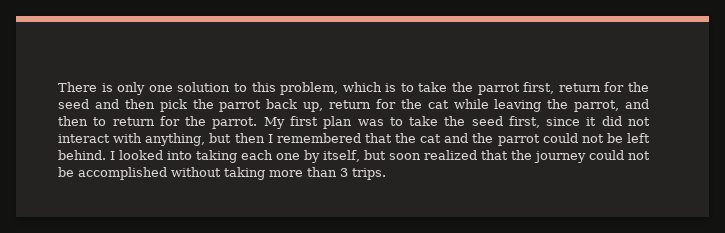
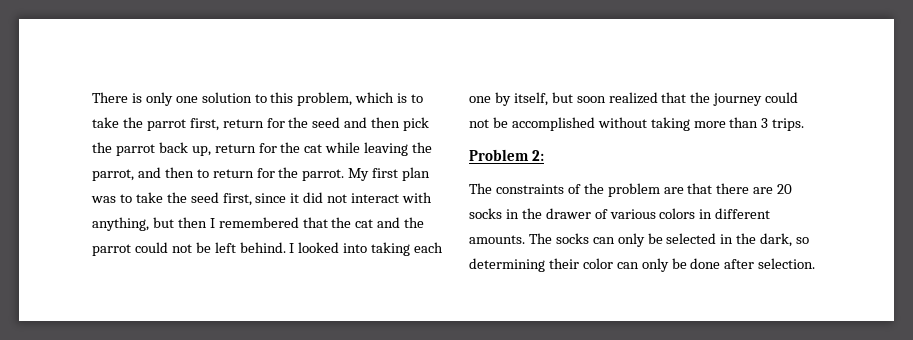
(386, 174) none -> [469,149,544,161] [469,183,793,197] [469,208,771,219] [469,233,810,247] [469,258,816,272] // Problem 2: // The constraints of the problem are that there are 20 socks in the drawer of various colors in different amounts. The socks can only be selected in the dark, so determining their color can only be done after selection.

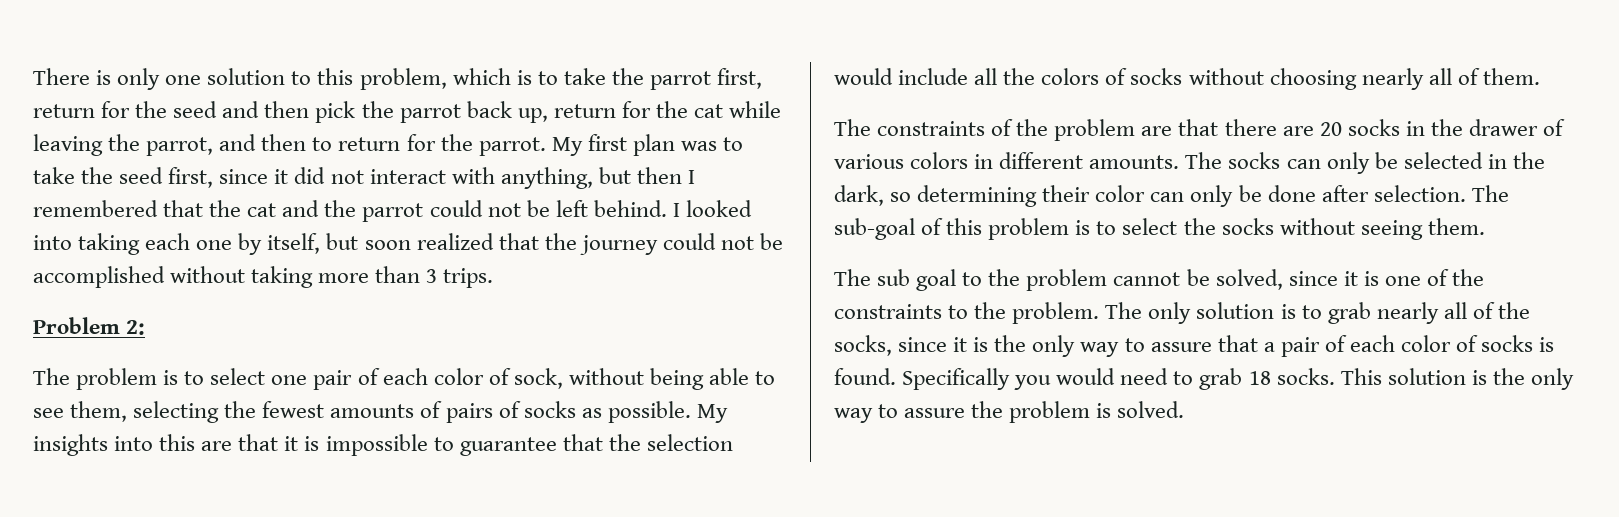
(544, 155) none -> [33,368,776,390] [33,401,728,423] [33,434,733,456] [834,68,1540,90] // The problem is to select one pair of each color of sock, without being able to see them, selecting the fewest amounts of pairs of socks as possible. My insights into this are that it is impossible to guarantee that the selection would include all the colors of socks without choosing nearly all of them.
(816, 263) none -> [1471,185,1509,202] [834,218,1485,240] [834,269,1485,291] [834,302,1530,324] [834,335,1555,357] [834,368,1574,390] [834,401,1185,423] The sub-goal of this problem is to select the socks without seeing them. // The sub goal to the problem cannot be solved, since it is one of the constraints to the problem. The only solution is to grab nearly all of the socks, since it is the only way to assure that a pair of each color of socks is found. Specifically you would need to grab 18 socks. This solution is the only way to assure the problem is solved.

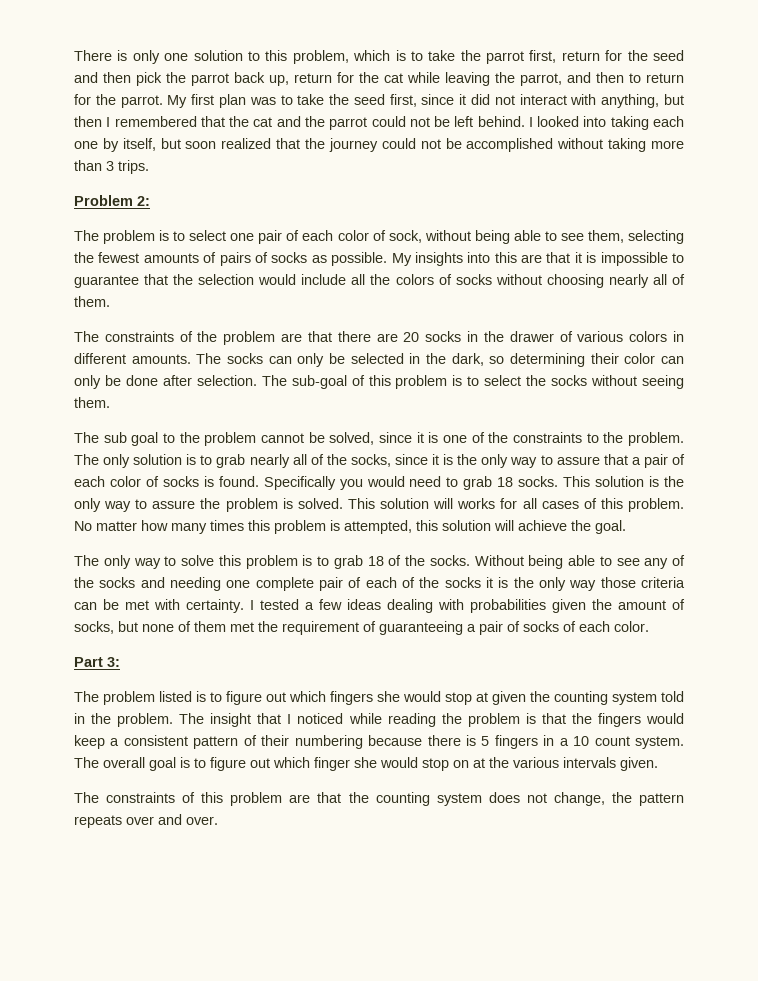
(1185, 409) none -> [347,498,685,512] [74,520,626,534] [74,555,685,569] [74,577,685,591] [74,599,685,613] [74,621,649,635] [74,657,120,667] [74,691,684,705] [74,713,684,727] [74,735,684,749] [74,757,658,771] [74,792,684,806] [74,814,218,828] This solution will works for all cases of this problem. No matter how many times this problem is attempted, this solution will achieve the goal. // The only way to solve this problem is to grab 18 of the socks. Without being able to see any of the socks and needing one complete pair of each of the socks it is the only way those criteria can be met with certainty. I tested a few ideas dealing with probabilities given the amount of socks, but none of them met the requirement of guaranteeing a pair of socks of each color. // Part 3: // The problem listed is to figure out which fingers she would stop at given the counting system told in the problem. The insight that I noticed while reading the problem is that the fingers would keep a consistent pattern of their numbering because there is 5 fingers in a 10 count system. The overall goal is to figure out which finger she would stop on at the various intervals given. // The constraints of this problem are that the counting system does not change, the pattern repeats over and over.

